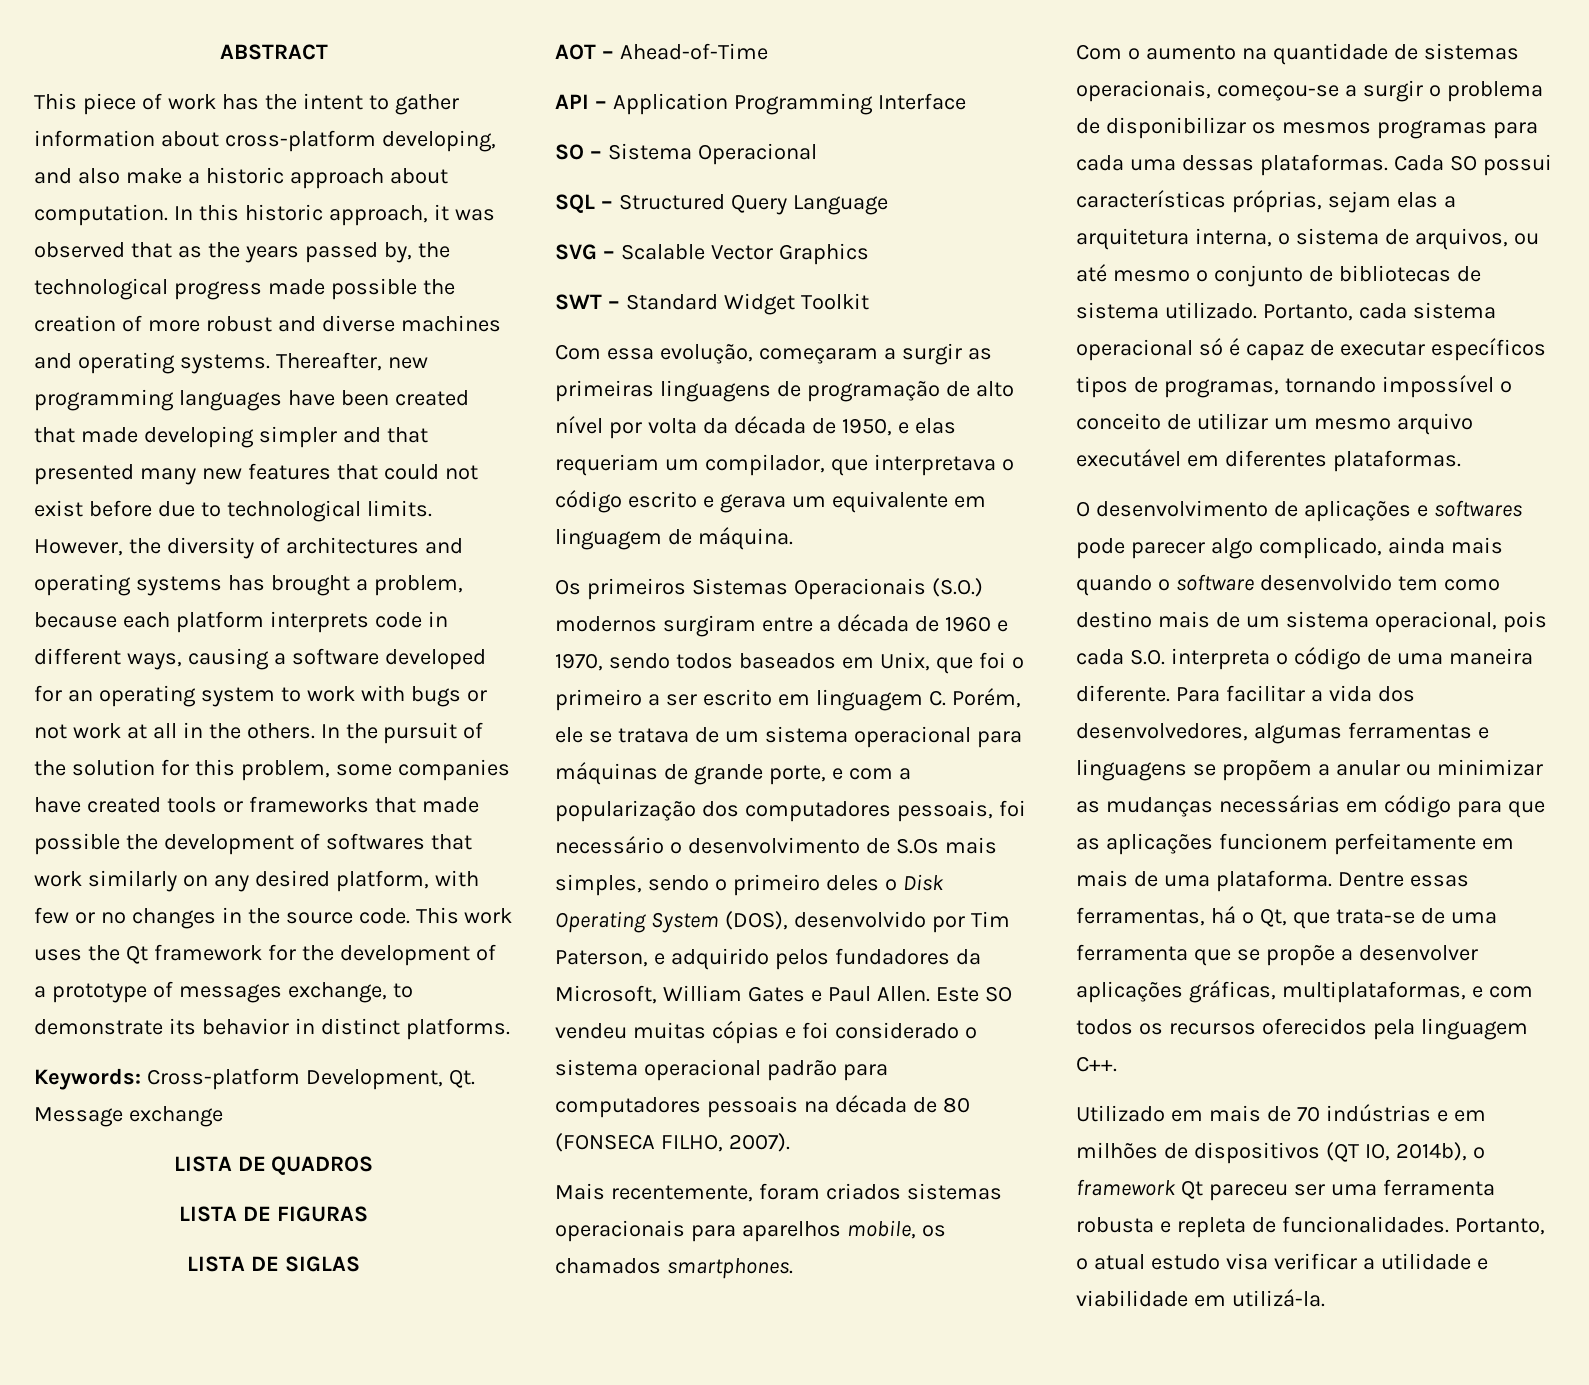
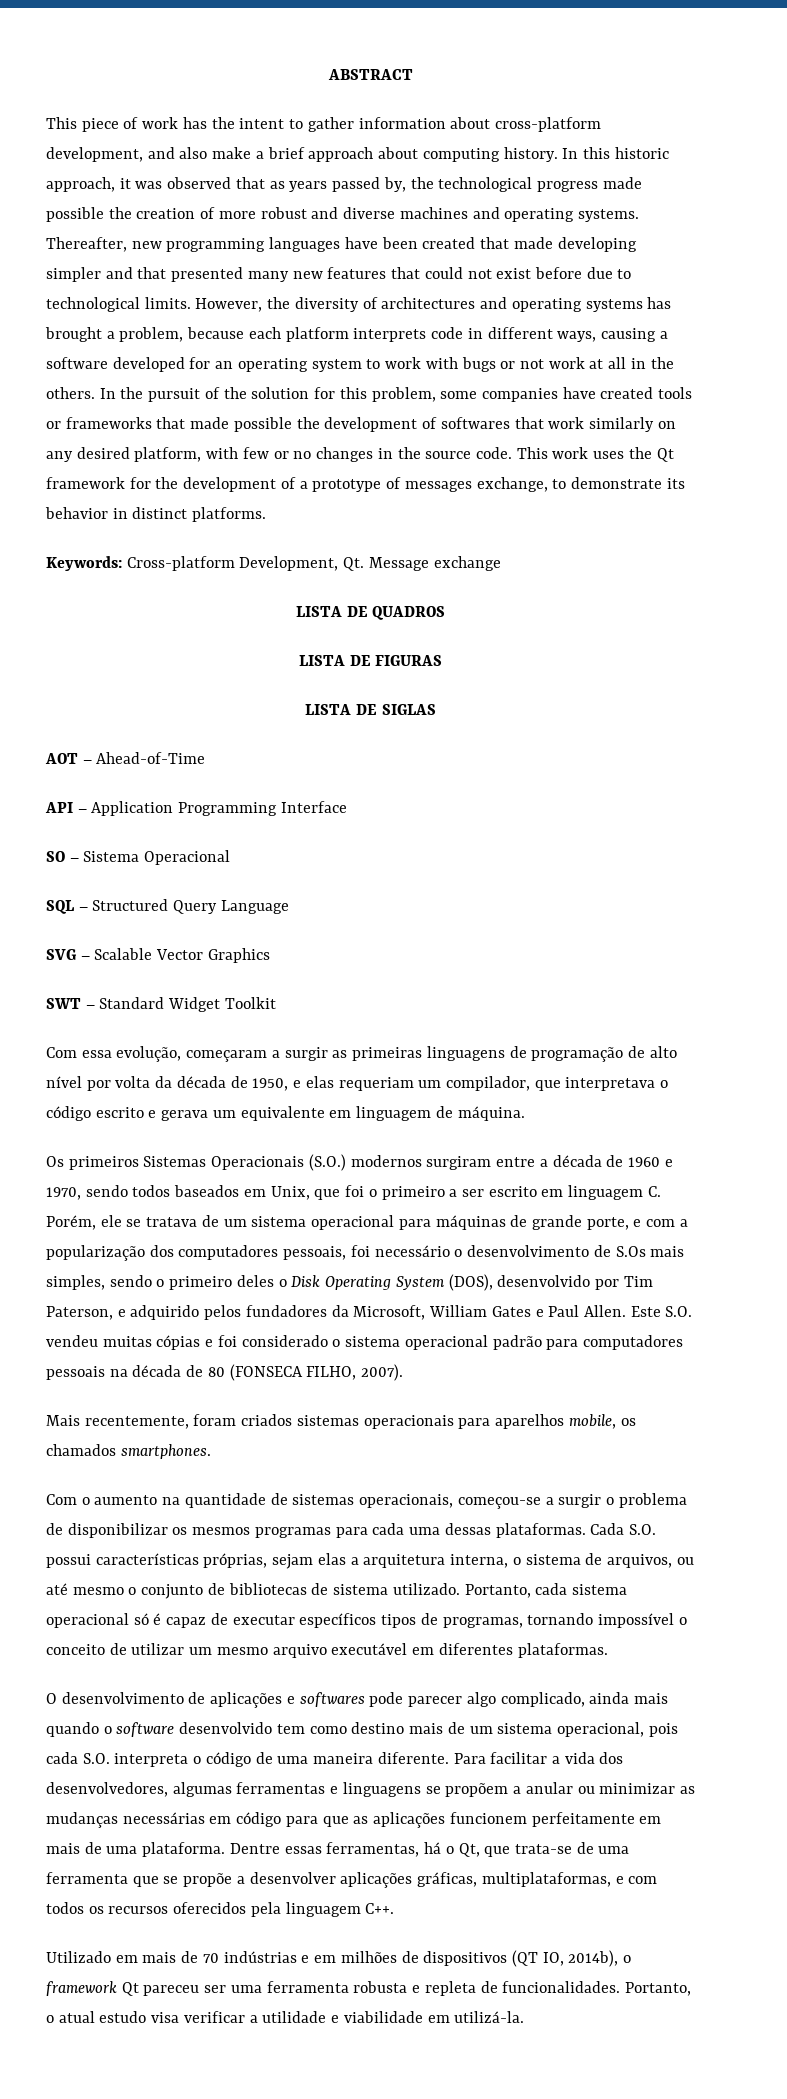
[381,130,496,152] developing, -> [46,147,143,162] development,
[205,167,284,184] historic -> [267,147,305,159] brief
[34,204,168,226] computation. -> [422,147,558,162] computing history.
[207,242,240,258] the -> (285, 185) none
[984,986,1012,1002] SO -> [665,1306,693,1317] S.O.
[1449,155,1477,171] SO -> [628,1524,656,1535] S.O.

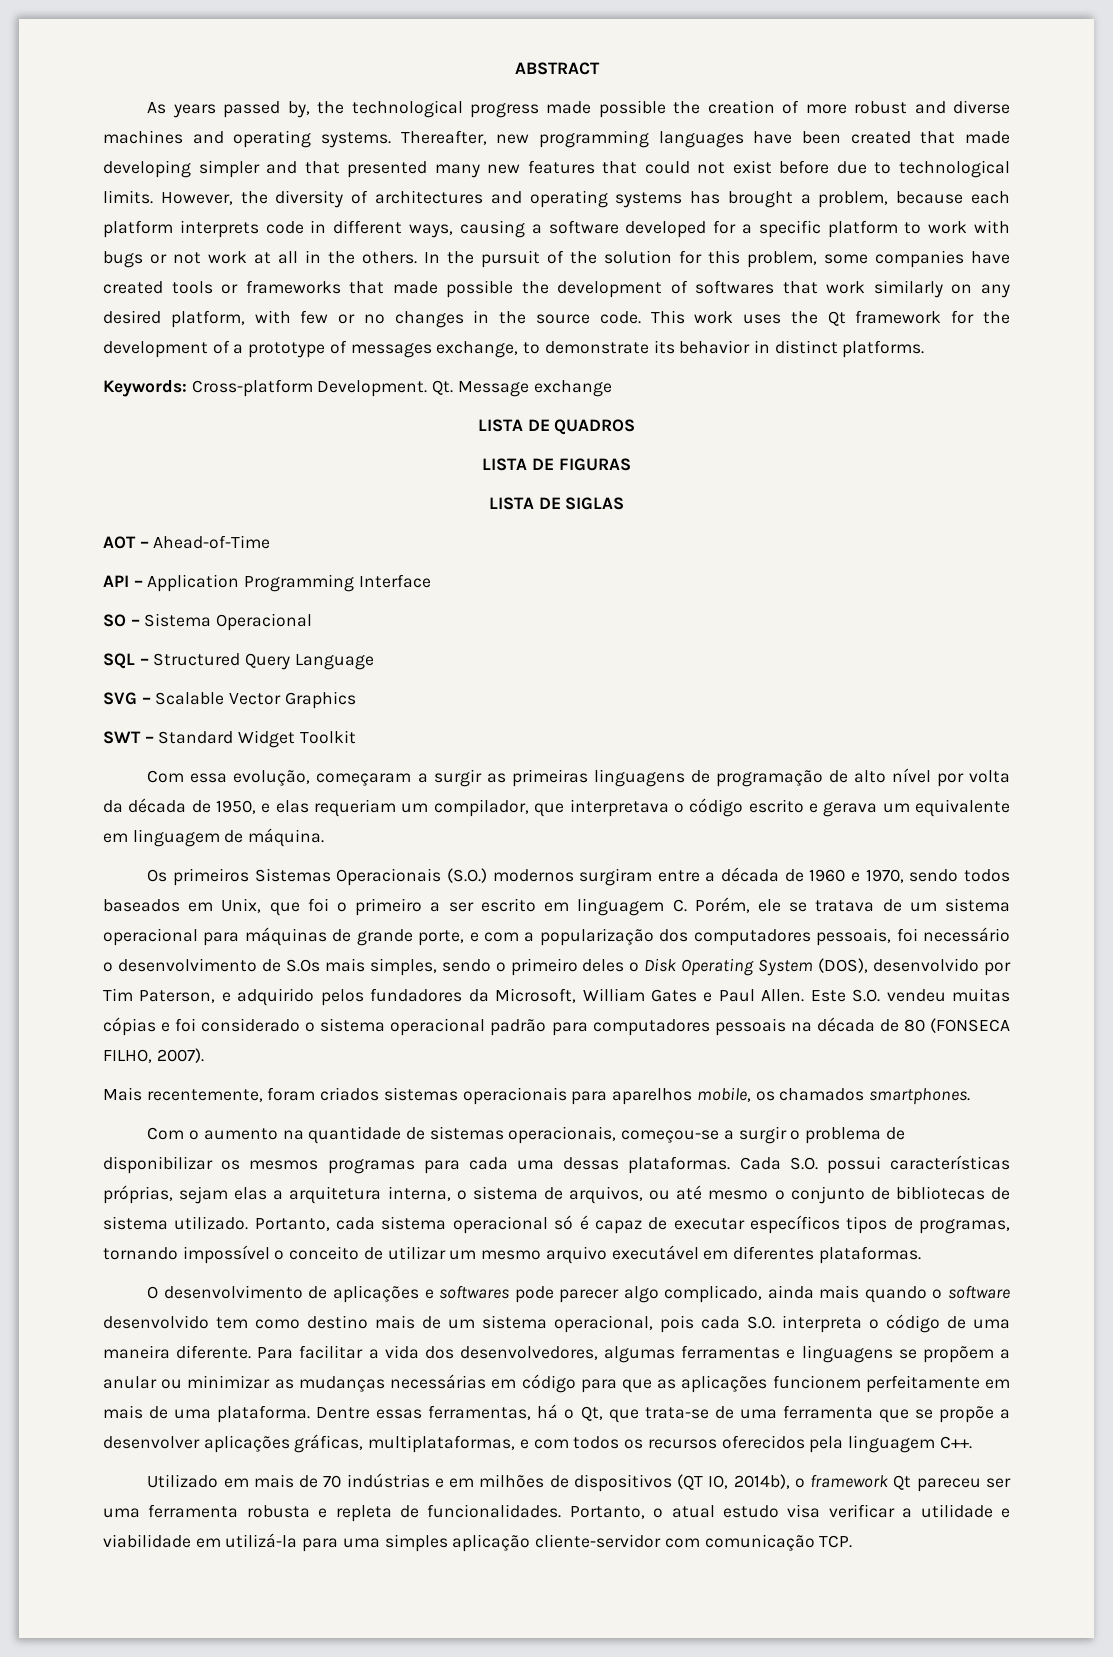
[46,117,601,132] [46,147,669,162] [46,177,285,192] This piece of work has the intent to gather information about cross-platform development, and also make a brief approach about computing history. In this historic approach, it was observed that as -> [147,102,167,114] As
[215,358,362,372] an operating system -> [741,220,898,238] a specific platform
[239,556,339,571] Development, -> [317,380,428,397] Development.
[454,2011,525,2023] utilizá-la. -> [225,1533,853,1552] utilizá-la para uma simples aplicação cliente-servidor com comunicação TCP.

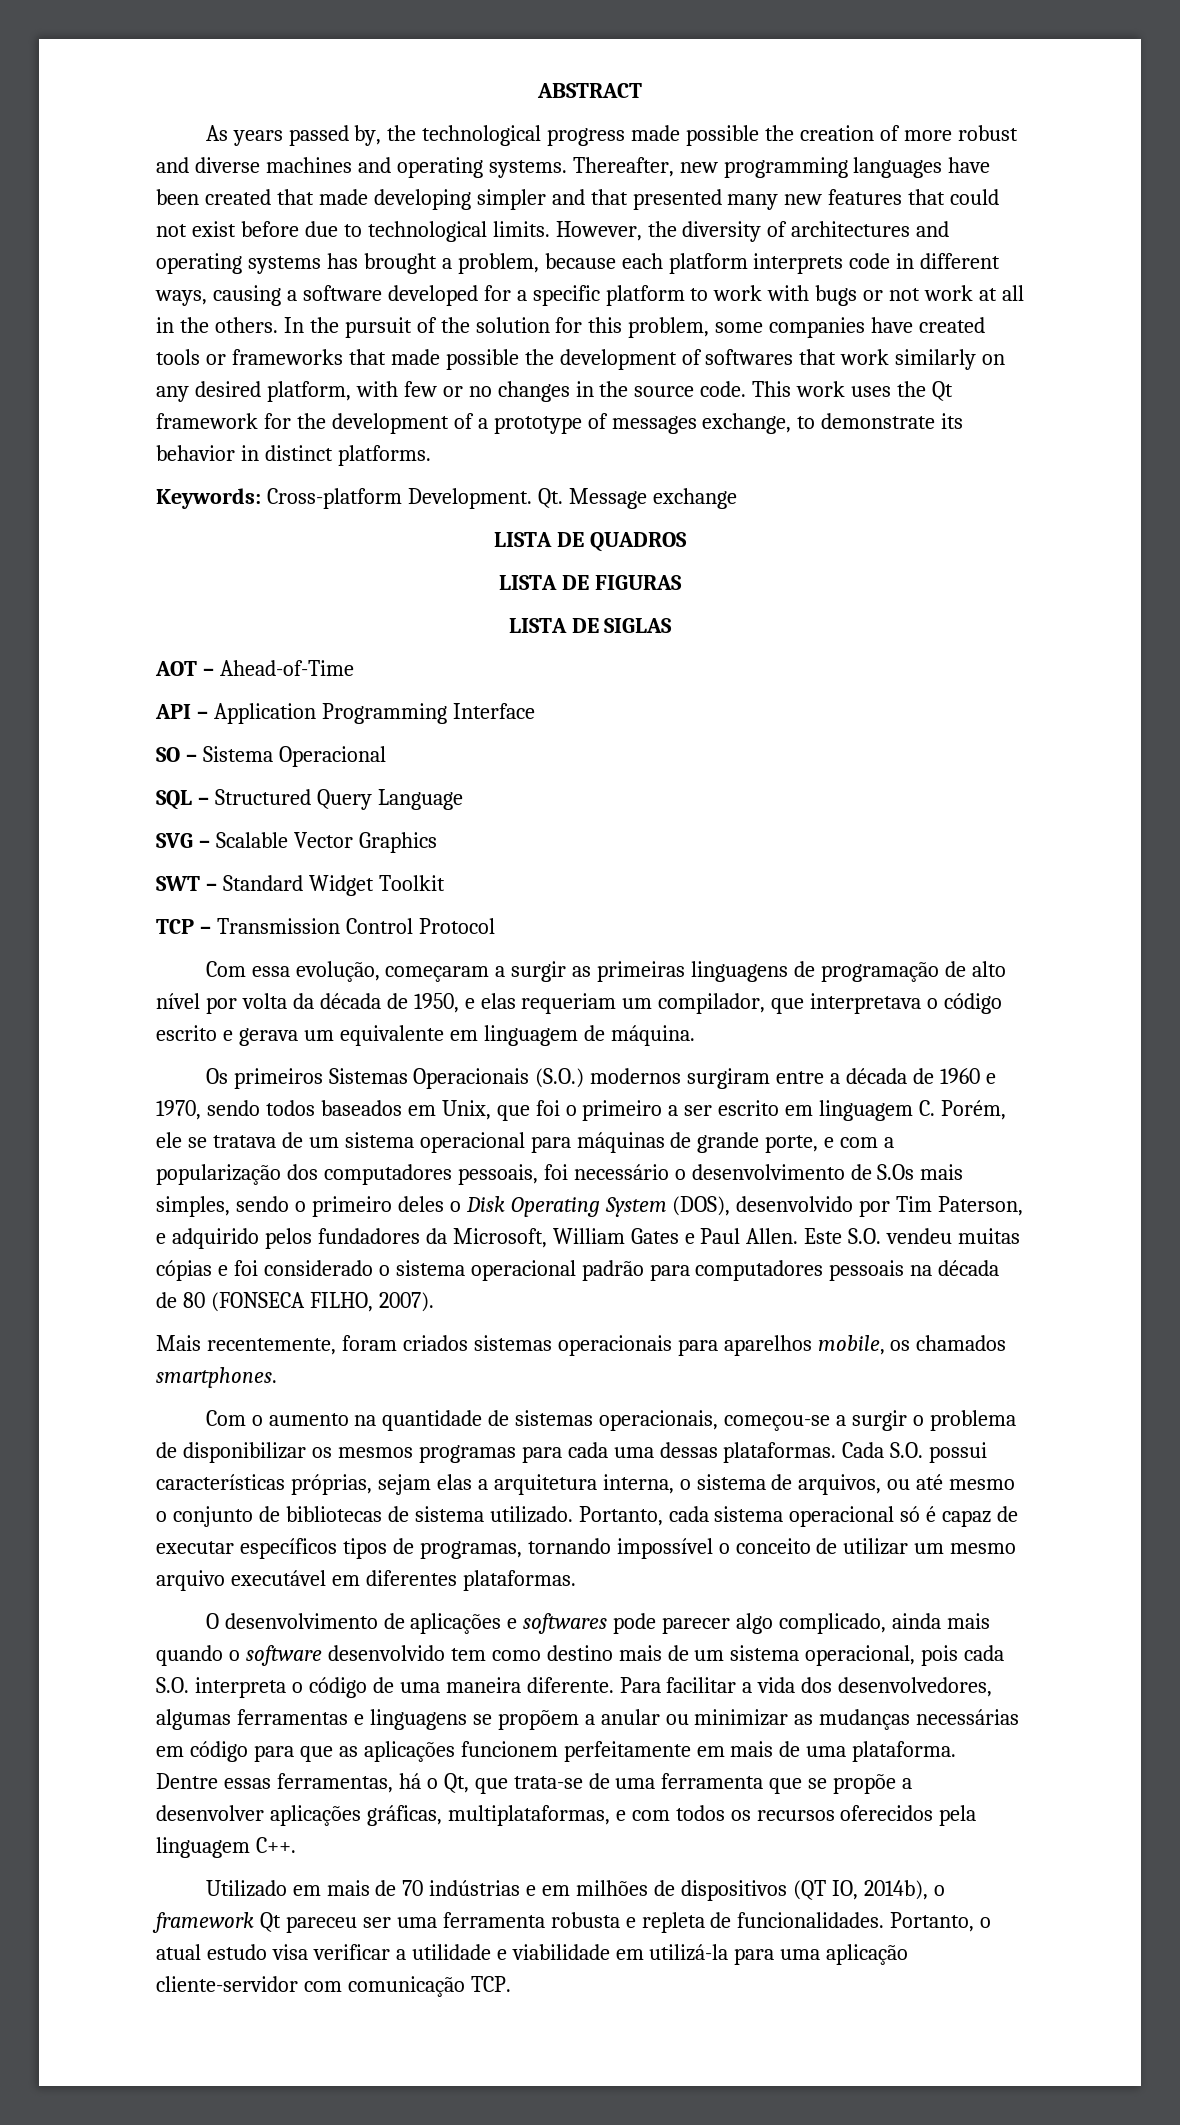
(356, 737) none -> [156,918,495,934] // TCP – Transmission Control Protocol
[384,1534,448,1552] simples -> (821, 1954) none

